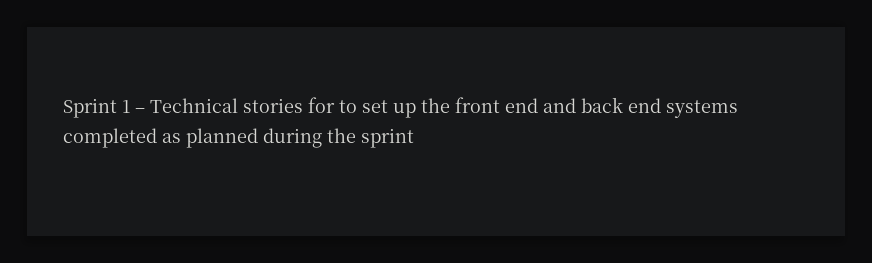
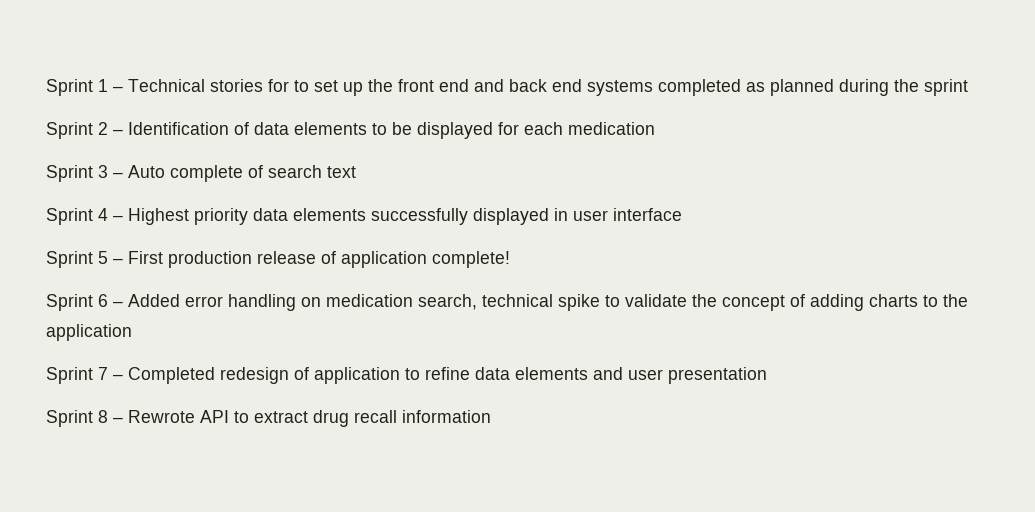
(414, 138) none -> [46,122,655,139] [46,165,356,182] [46,208,682,225] [46,251,510,268] [46,294,968,311] [46,324,132,341] [46,367,767,384] [46,410,491,427] // Sprint 2 – Identification of data elements to be displayed for each medication // Sprint 3 – Auto complete of search text // Sprint 4 – Highest priority data elements successfully displayed in user interface // Sprint 5 – First production release of application complete! // Sprint 6 – Added error handling on medication search, technical spike to validate the concept of adding charts to the application // Sprint 7 – Completed redesign of application to refine data elements and user presentation // Sprint 8 – Rewrote API to extract drug recall information

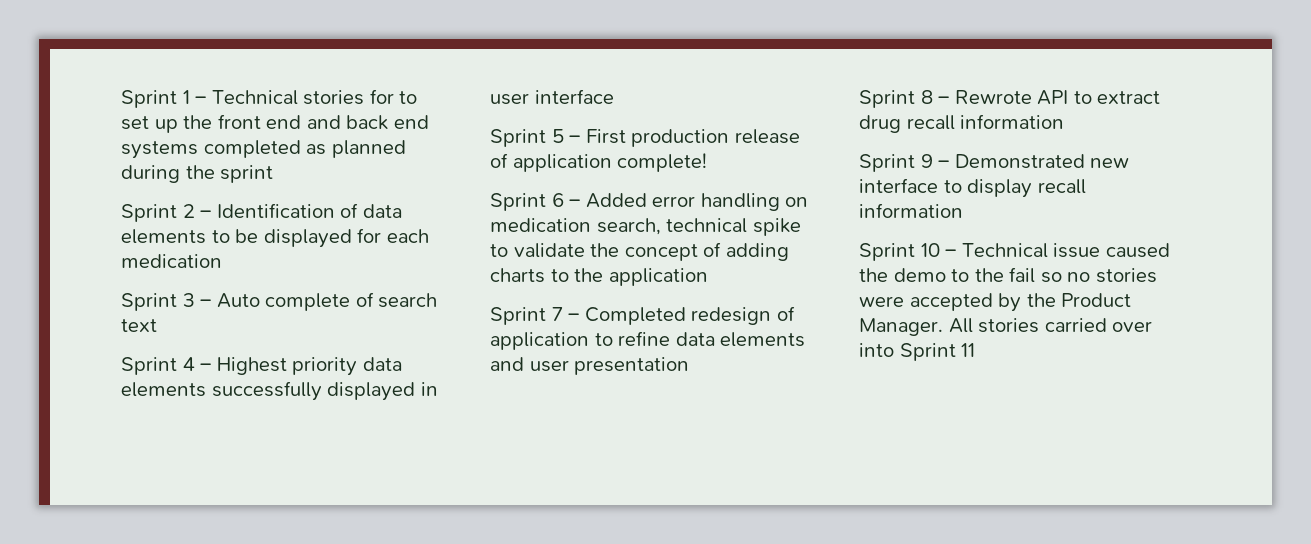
(491, 416) none -> [859,154,1130,172] [859,178,1086,198] [859,203,963,218] [859,243,1170,261] [859,267,1157,283] [859,293,1132,312] [859,318,1153,336] [859,343,976,361] // Sprint 9 – Demonstrated new interface to display recall information // Sprint 10 – Technical issue caused the demo to the fail so no stories were accepted by the Product Manager. All stories carried over into Sprint 11

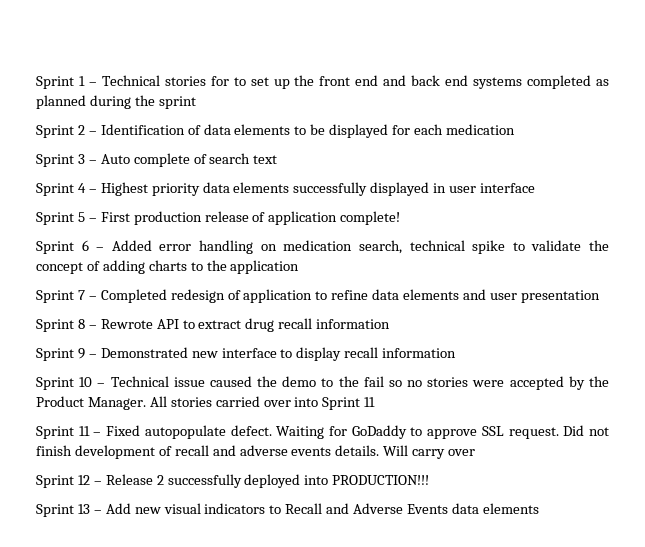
(976, 350) none -> [36,425,609,439] [36,445,476,459] [36,474,430,488] [36,503,539,517] // Sprint 11 – Fixed autopopulate defect. Waiting for GoDaddy to approve SSL request. Did not finish development of recall and adverse events details. Will carry over // Sprint 12 – Release 2 successfully deployed into PRODUCTION!!! // Sprint 13 – Add new visual indicators to Recall and Adverse Events data elements

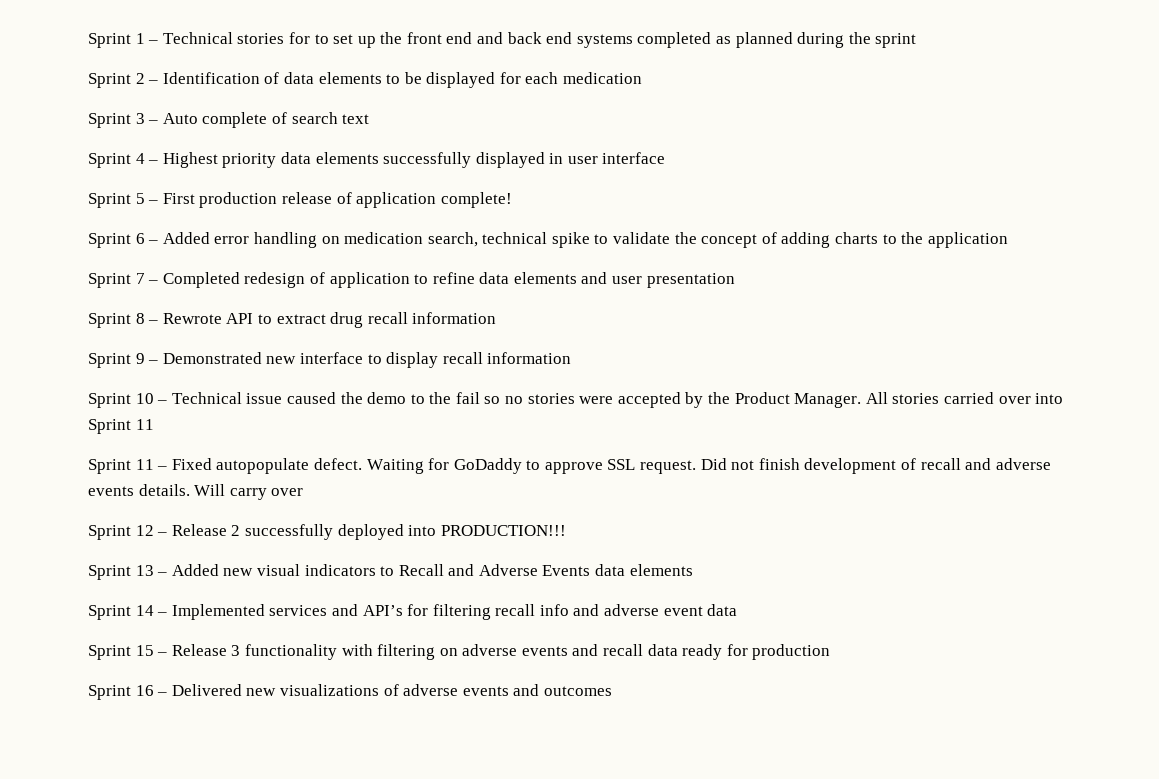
[105,503,131,514] Add -> [171,564,219,576] Added
(539, 508) none -> [88,604,738,620] [88,644,831,660] [88,684,612,700] // Sprint 14 – Implemented services and API’s for filtering recall info and adverse event data // Sprint 15 – Release 3 functionality with filtering on adverse events and recall data ready for production // Sprint 16 – Delivered new visualizations of adverse events and outcomes

